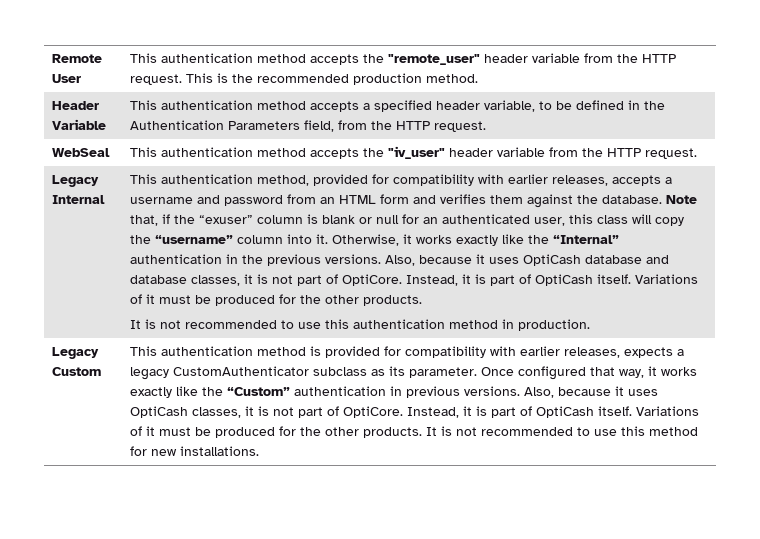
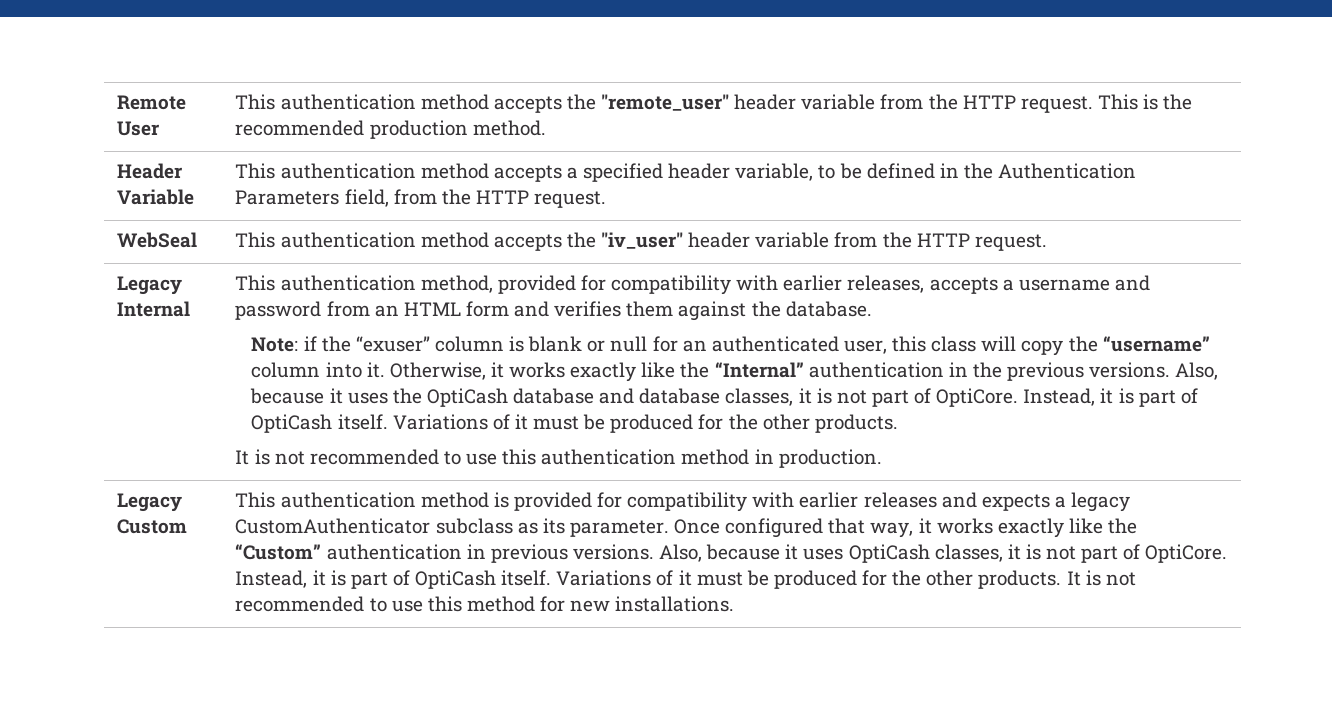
[666,195,698,204] [130,215,159,226] Note that, -> [251,337,299,352] // Note:
(520, 260) none -> [392,388,422,404] the
[564,347,621,358] releases, -> [863,492,977,508] releases and

